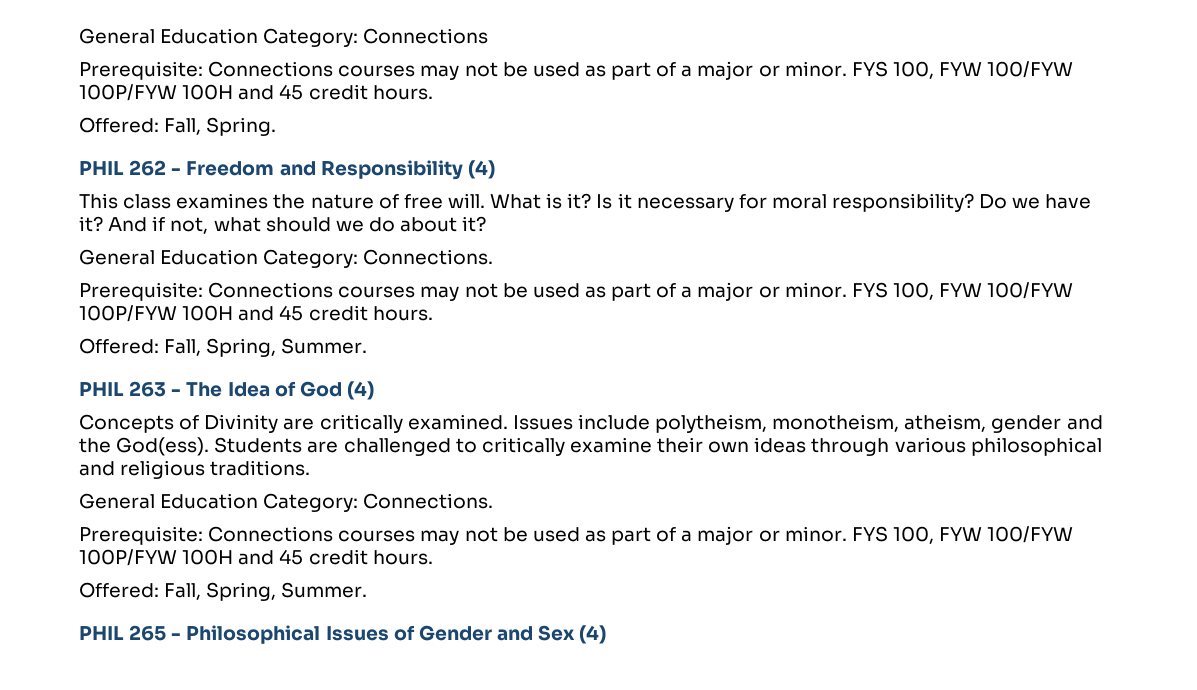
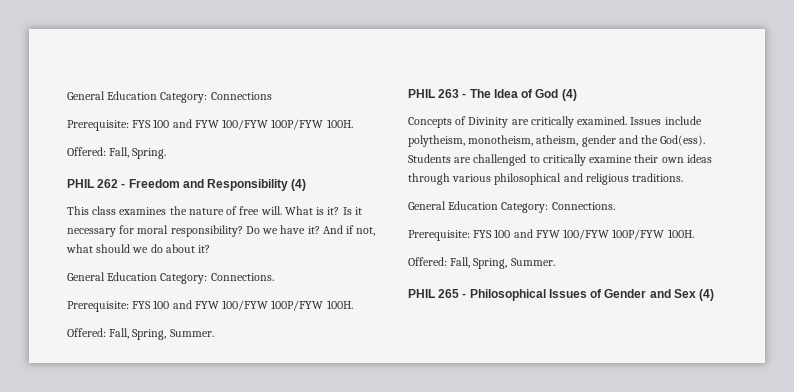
[208,61,1074,80] [79,84,433,101] Connections courses may not be used as part of a major or minor. FYS 100, FYW 100/FYW 100P/FYW 100H and 45 credit hours. -> [132,119,353,130] FYS 100 and FYW 100/FYW 100P/FYW 100H.
[208,282,1074,301] [79,305,433,322] Connections courses may not be used as part of a major or minor. FYS 100, FYW 100/FYW 100P/FYW 100H and 45 credit hours. -> [132,300,353,311] FYS 100 and FYW 100/FYW 100P/FYW 100H.
[208,526,1074,545] [79,549,433,566] Connections courses may not be used as part of a major or minor. FYS 100, FYW 100/FYW 100P/FYW 100H and 45 credit hours. -> [473,229,694,240] FYS 100 and FYW 100/FYW 100P/FYW 100H.

